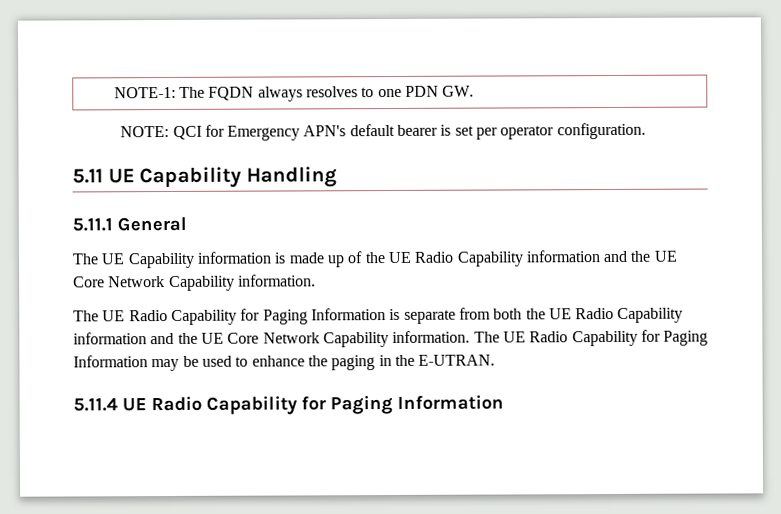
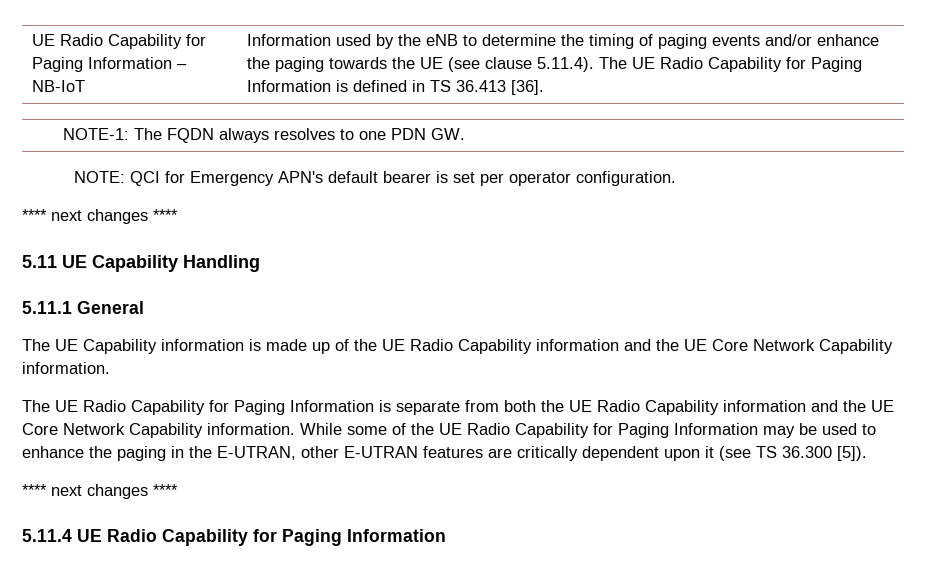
(113, 92) none -> [31,34,206,49] [31,57,187,72] [31,80,85,92] [246,34,879,49] [246,57,862,72] [246,80,544,95] UE Radio Capability for Paging Information – NB-IoT | Information used by the eNB to determine the timing of paging events and/or enhance the paging towards the UE (see clause 5.11.4). The UE Radio Capability for Paging Information is defined in TS 36.413 [36]. //
(646, 131) none -> [22,209,178,224] // **** next changes ****
[473,331,500,343] The -> [300,423,434,435] While some of the
[418,354,496,366] E-UTRAN. -> [217,446,867,461] [22,484,178,499] E-UTRAN, other E-UTRAN features are critically dependent upon it (see TS 36.300 [5]). // **** next changes ****

